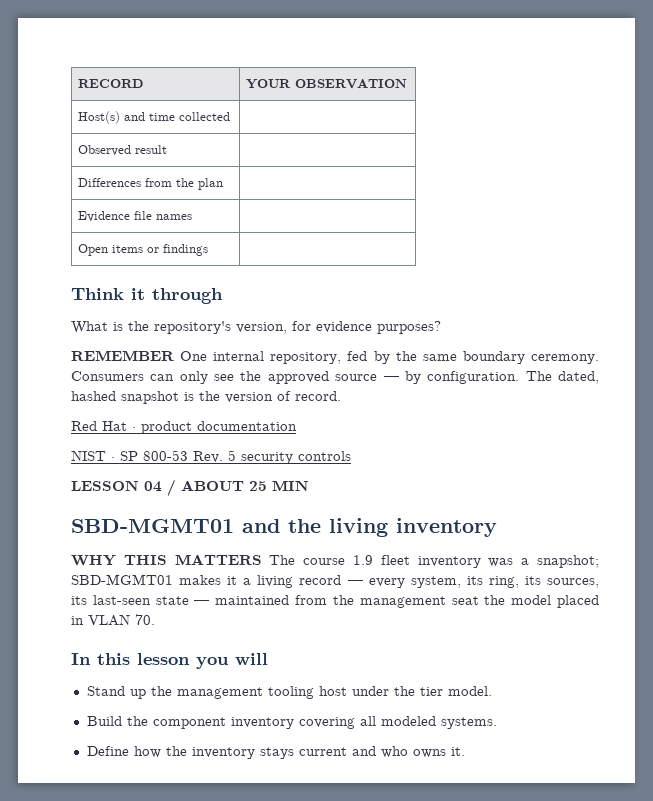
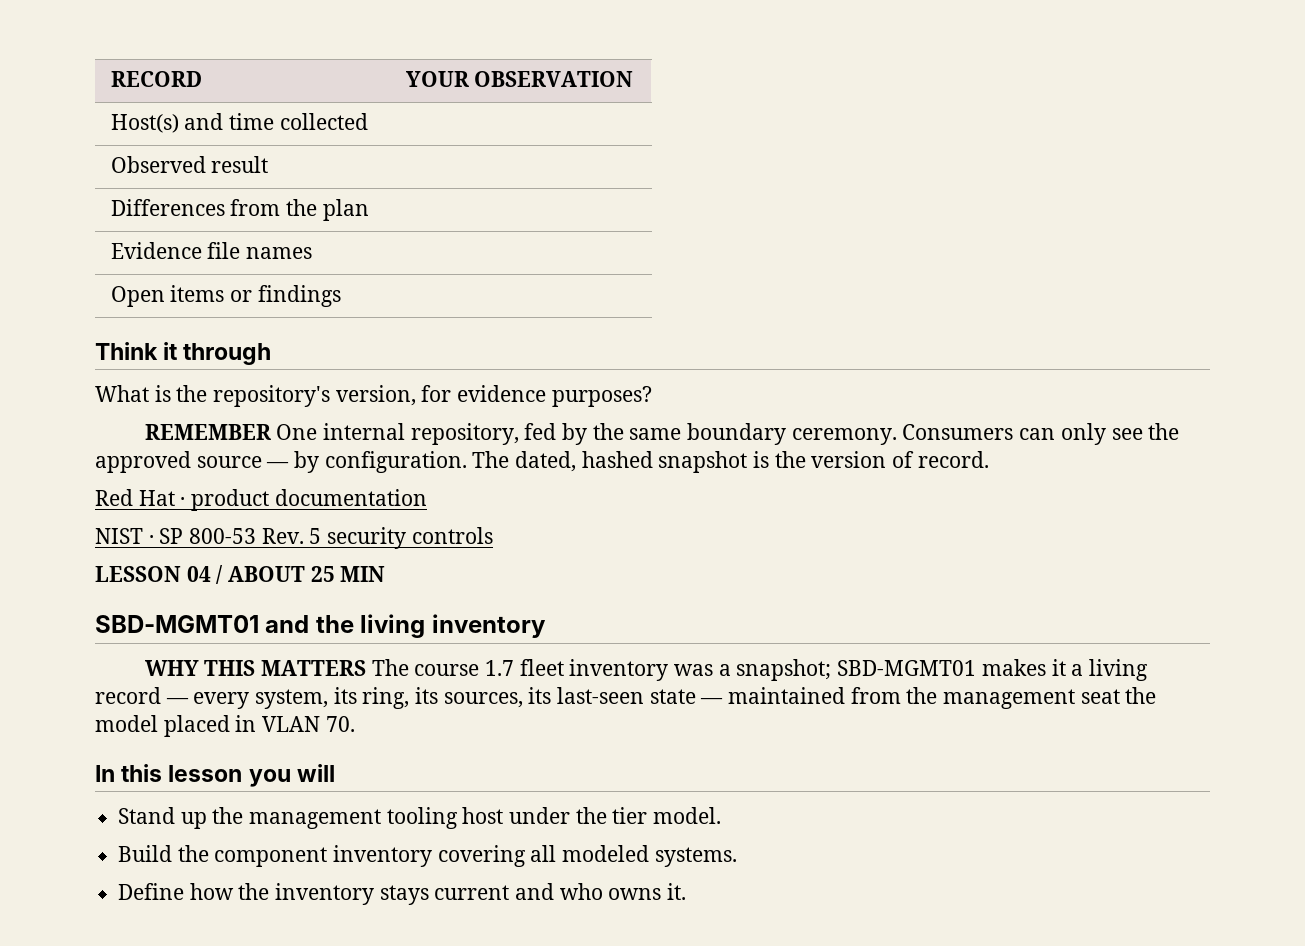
[353,555,374,565] 1.9 -> [485,660,515,676] 1.7

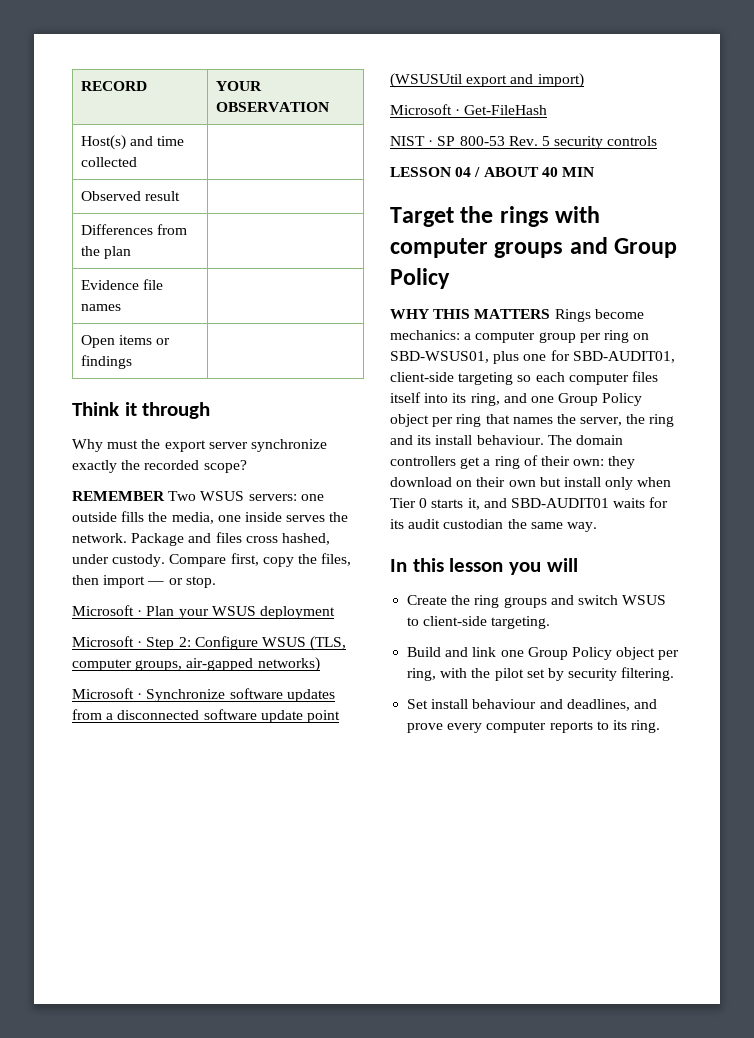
[95,385,652,407] [144,423,1180,445] [95,451,989,473] [95,489,427,511] What is the repository's version, for evidence purposes? // REMEMBER One internal repository, fed by the same boundary ceremony. Consumers can only see the approved source — by configuration. The dated, hashed snapshot is the version of record. // Red Hat · product documentation -> [72,439,327,452] [72,460,247,473] [72,491,324,501] [72,511,349,524] [72,532,330,546] [72,553,352,567] [72,575,216,588] [72,605,335,619] [72,636,347,651] [72,657,320,672] [72,688,335,702] [72,709,340,723] [390,73,584,88] [390,104,548,115] Why must the export server synchronize exactly the recorded scope? // REMEMBER Two WSUS servers: one outside fills the media, one inside serves the network. Package and files cross hashed, under custody. Compare first, copy the files, then import — or stop. // Microsoft · Plan your WSUS deployment // Microsoft · Step 2: Configure WSUS (TLS, computer groups, air-gapped networks) // Microsoft · Synchronize software updates from a disconnected software update point (WSUSUtil export and import) // Microsoft · Get-FileHash
[310,566,335,582] 25 -> [541,167,558,177] 40
[95,614,546,638] [144,659,1148,681] [95,687,1157,709] [95,715,355,737] SBD-MGMT01 and the living inventory // WHY THIS MATTERS The course 1.7 fleet inventory was a snapshot; SBD-MGMT01 makes it a living record — every system, its ring, its sources, its last-seen state — maintained from the management seat the model placed in VLAN 70. -> [390,206,601,227] [390,237,678,258] [390,268,450,289] [390,309,644,322] [390,330,650,343] [390,350,675,364] [390,371,658,385] [390,392,643,406] [390,414,675,427] [390,435,623,445] [390,455,636,469] [390,477,672,490] [390,497,669,510] [390,519,597,532] Target the rings with computer groups and Group Policy // WHY THIS MATTERS Rings become mechanics: a computer group per ring on SBD-WSUS01, plus one for SBD-AUDIT01, client-side targeting so each computer files itself into its ring, and one Group Policy object per ring that names the server, the ring and its install behaviour. The domain controllers get a ring of their own: they download on their own but install only when Tier 0 starts it, and SBD-AUDIT01 waits for its audit custodian the same way.
[118,807,722,829] [118,845,737,867] [118,883,687,905] Stand up the management tooling host under the tier model. // Build the component inventory covering all modeled systems. // Define how the inventory stays current and who owns it. -> [407,595,667,608] [407,616,551,629] [407,647,680,660] [407,667,675,681] [407,699,657,711] [407,720,661,733] Create the ring groups and switch WSUS to client-side targeting. // Build and link one Group Policy object per ring, with the pilot set by security filtering. // Set install behaviour and deadlines, and prove every computer reports to its ring.

